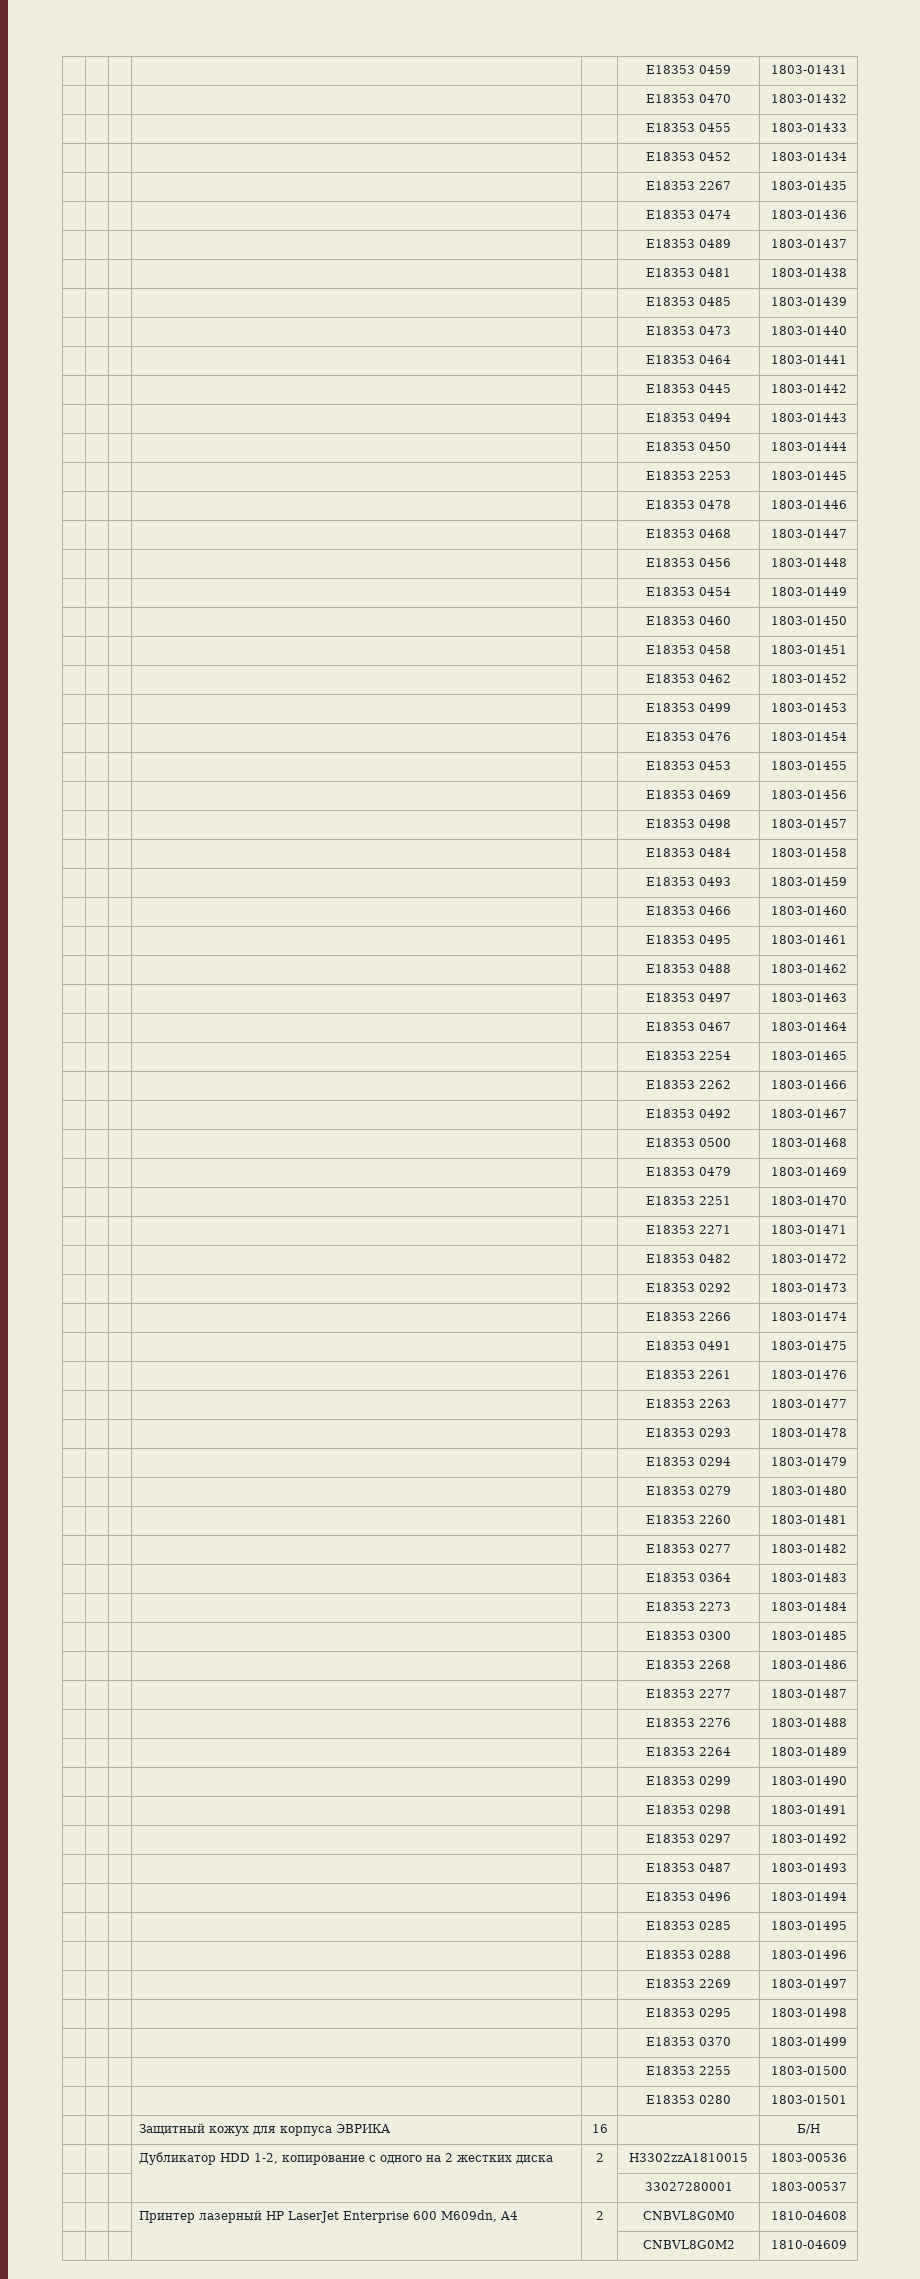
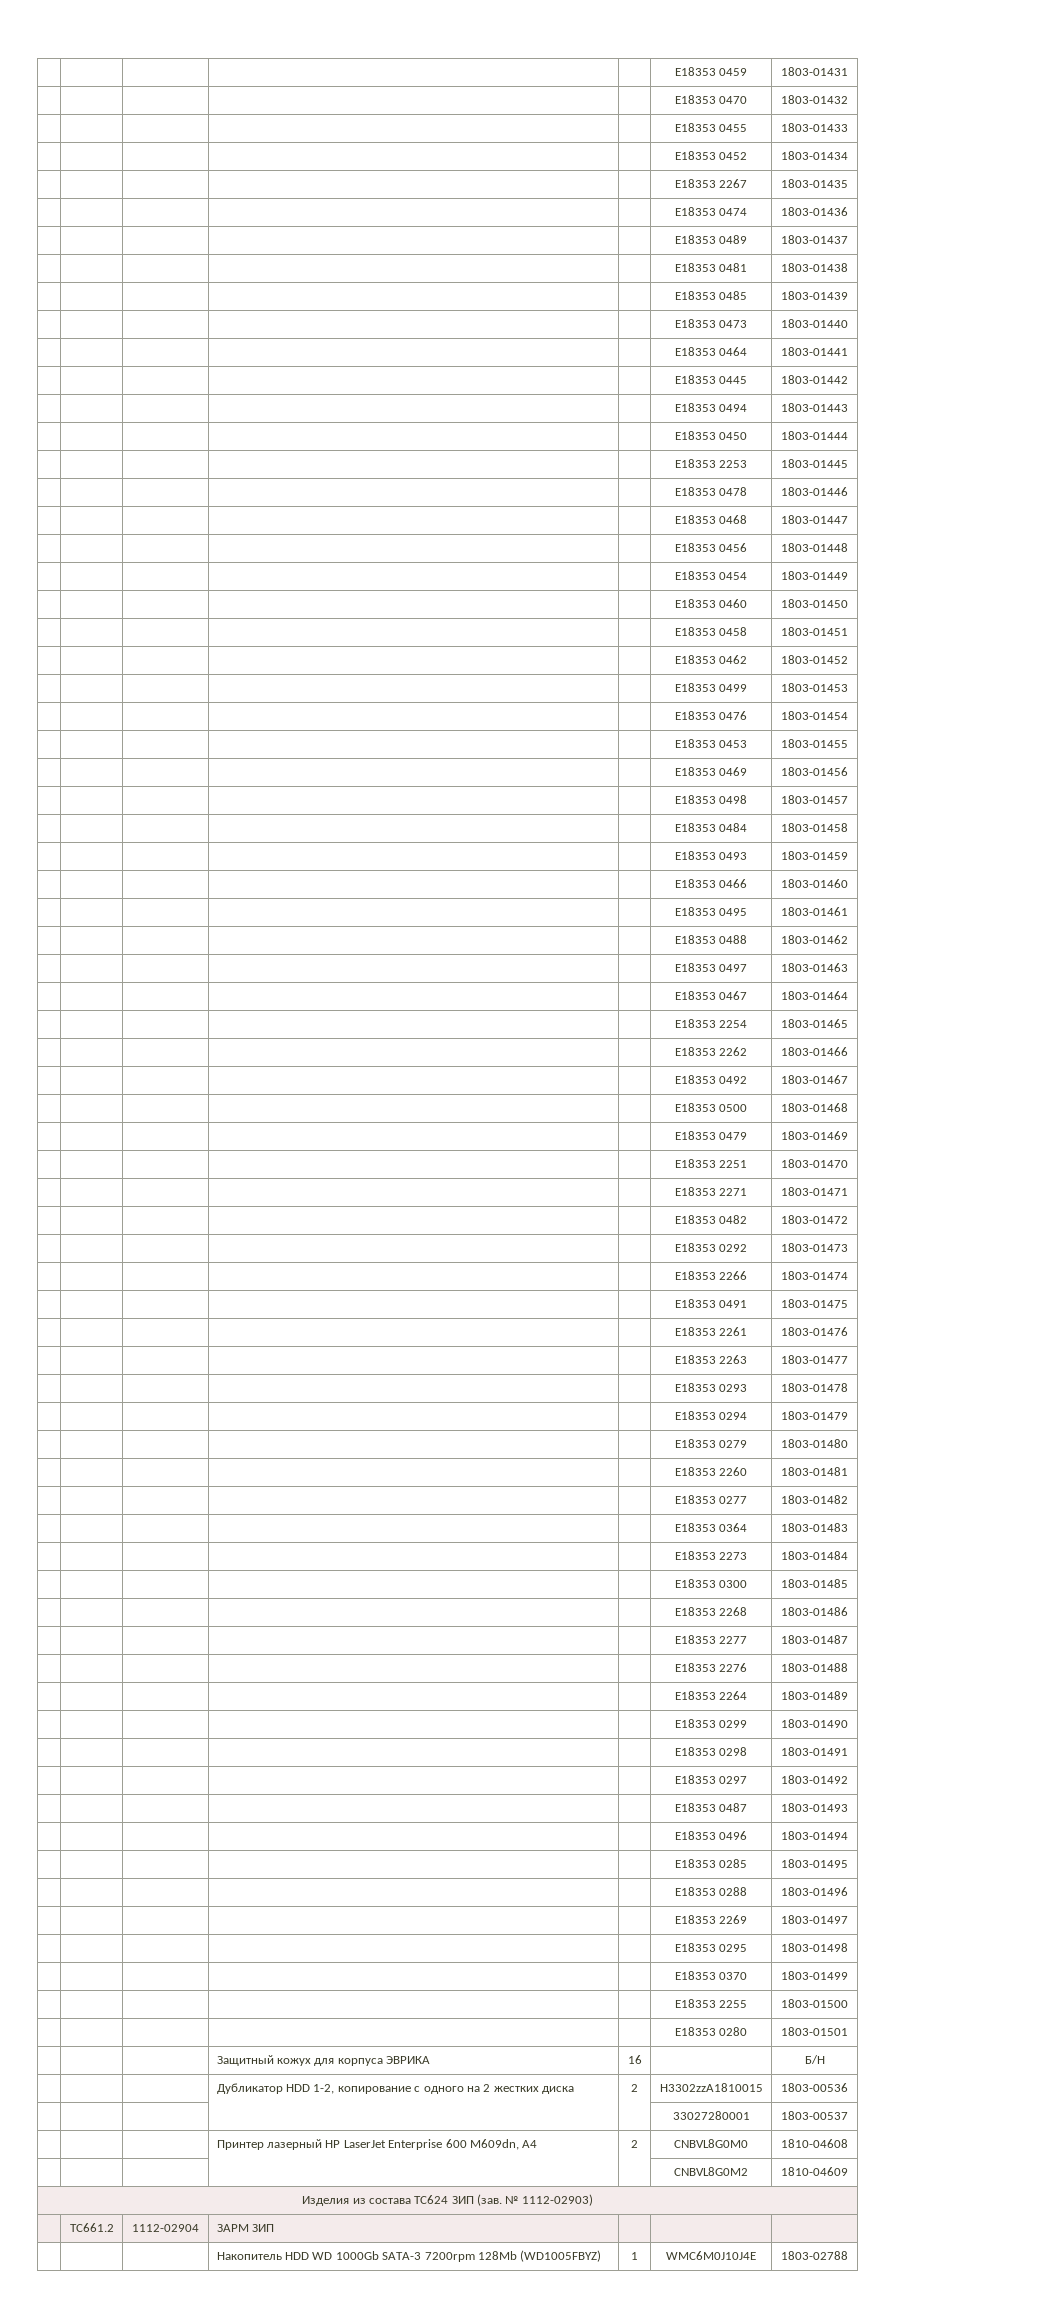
(847, 2244) none -> [302,2194,593,2206] [69,2223,114,2232] [132,2224,199,2232] [216,2224,275,2232] [216,2250,602,2262] [631,2252,638,2260] [666,2251,756,2260] [781,2251,848,2260] // Изделия из состава ТС624 ЗИП (зав. № 1112-02903) // | ТС661.2 | 1112-02904 | ЗАРМ ЗИП | | | // | | | Накопитель HDD WD 1000Gb SATA-3 7200rpm 128Mb (WD1005FBYZ) | 1 | WMC6M0J10J4E | 1803-02788

